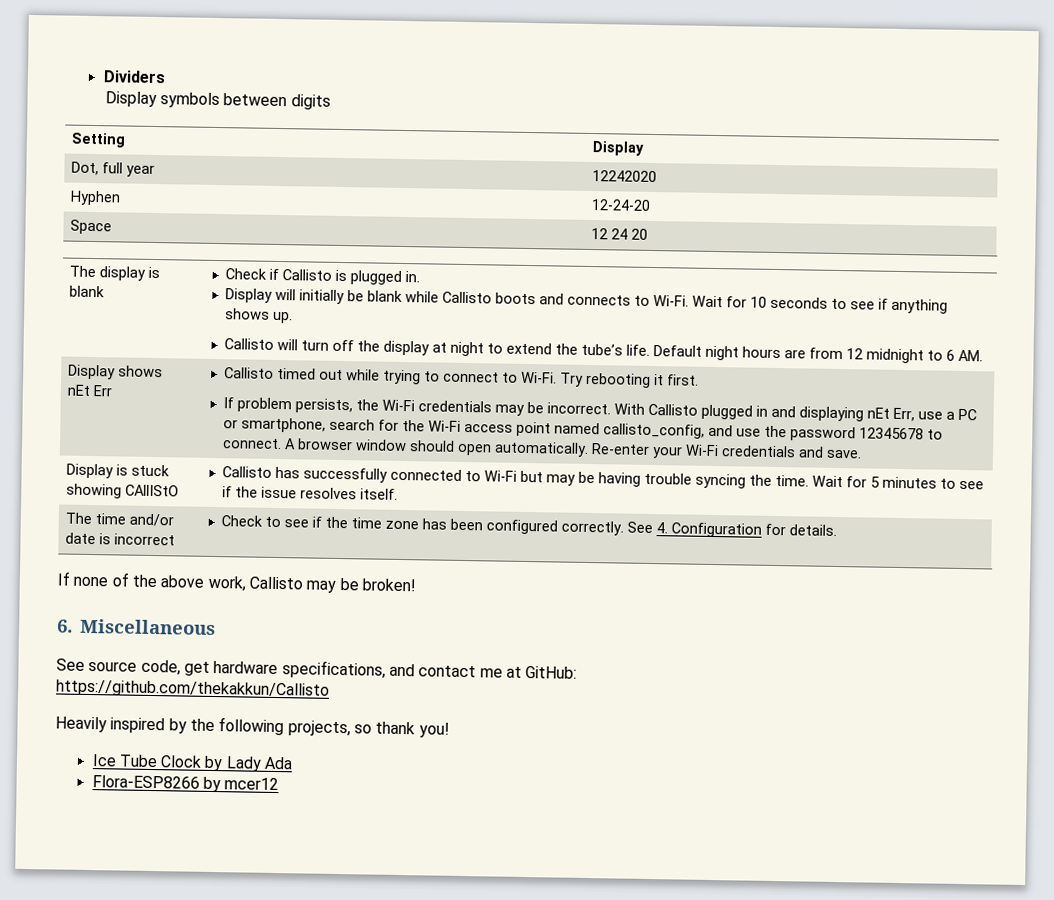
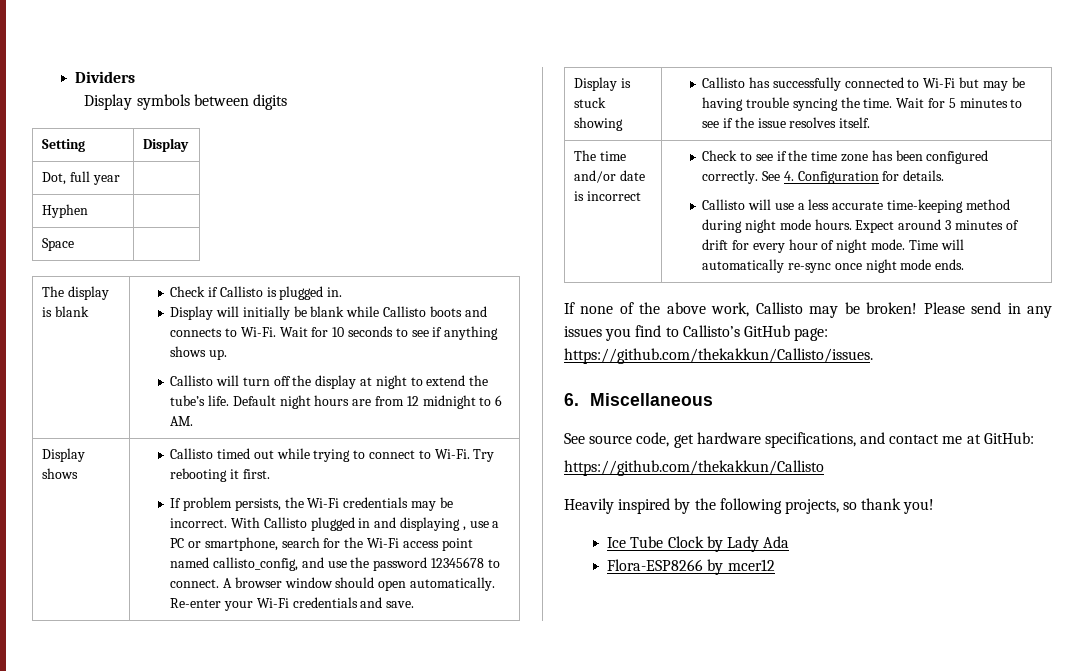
[591,169,657,183] 12242020 -> (120, 180) none
[590,198,651,211] 12-24-20 -> (89, 211) none
[590,227,648,240] 12 24 20 -> (75, 244) none
[66,384,112,397] nEt Err -> (79, 473) none
[866,407,915,422] nEt Err, -> [462,526,466,531] ,
[124,484,179,497] CAllIStO -> (624, 124) none
(837, 530) none -> [702,199,1010,213] [702,219,1019,233] [702,239,964,253] [702,259,965,273] // Callisto will use a less accurate time-keeping method during night mode hours. Expect around 3 minutes of drift for every hour of night mode. Time will automatically re-sync once night mode ends.
(416, 585) none -> [923,302,1052,318] [564,325,829,341] [564,348,873,364] Please send in any issues you find to Callisto’s GitHub page: https://github.com/thekakkun/Callisto/issues.

